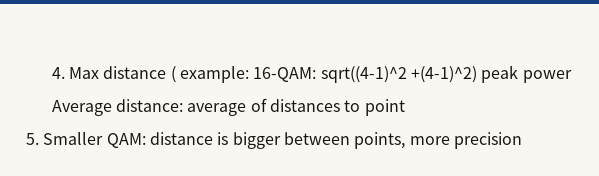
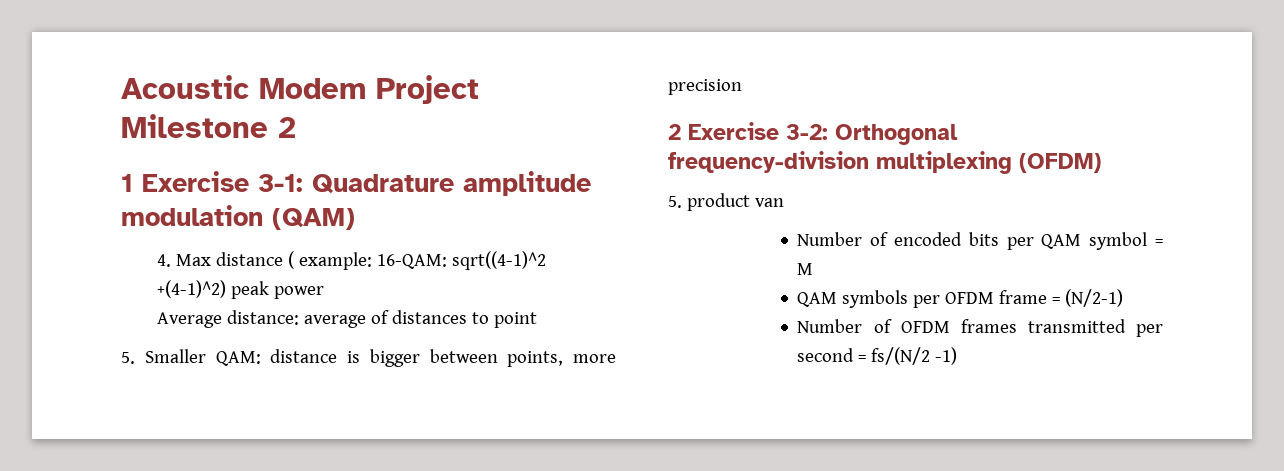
(51, 73) none -> [121,75,479,104] [121,114,296,138] [121,171,591,196] [121,205,355,230] Acoustic Modem Project Milestone 2 // 1 Exercise 3-1: Quadrature amplitude modulation (QAM) //
(522, 140) none -> [668,122,958,145] [668,151,1101,174] [668,193,784,211] [797,232,1163,250] [797,263,814,275] [797,289,1124,308] [797,319,1163,337] [797,347,958,365] // 2 Exercise 3-2: Orthogonal frequency-division multiplexing (OFDM) // 5. product van // Number of encoded bits per QAM symbol = M // QAM symbols per OFDM frame = (N/2-1) // Number of OFDM frames transmitted per second = fs/(N/2 -1)

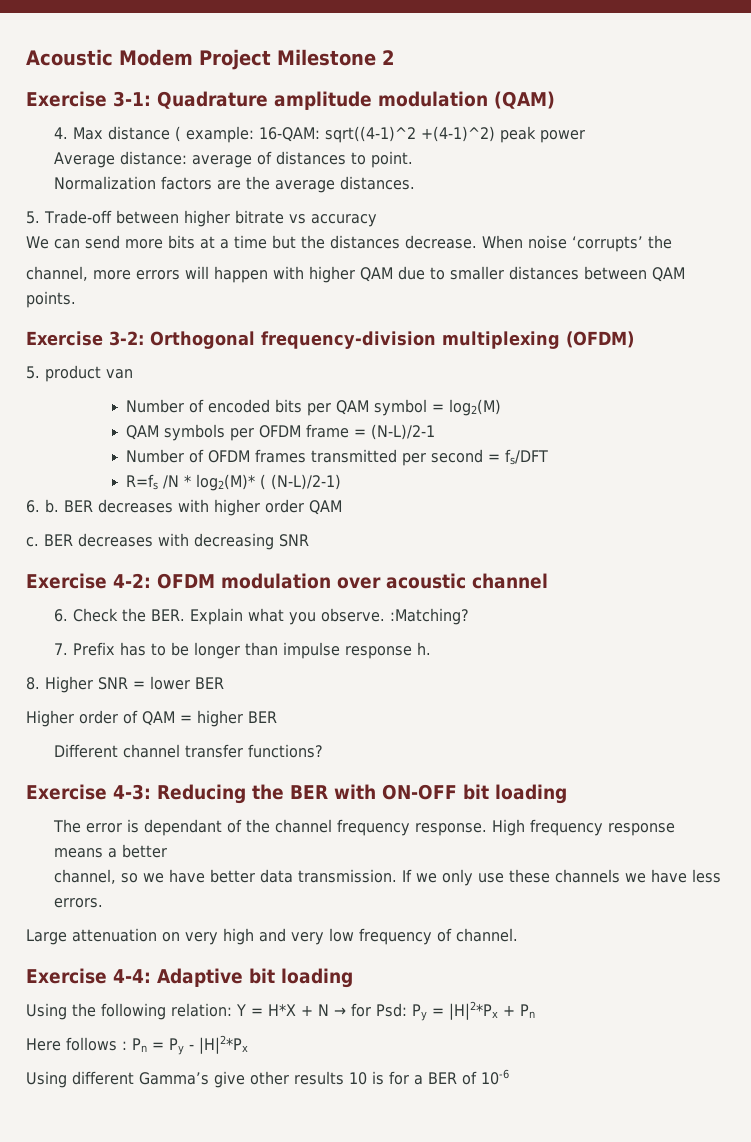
[121,174,133,192] 1 -> (395, 57) none
[494,312,538,328] [121,349,616,367] [668,79,742,95] [668,124,681,140] point // 5. Smaller QAM: distance is bigger between points, more precision // 2 -> [370,151,413,168] [53,176,415,193] [26,210,377,227] [26,235,672,252] [26,266,685,283] [26,291,76,308] point. // Normalization factors are the average distances. // 5. Trade-off between higher bitrate vs accuracy // We can send more bits at a time but the distances decrease. When noise ‘corrupts’ the // channel, more errors will happen with higher QAM due to smaller distances between QAM points. //
[797,263,814,275] M -> [449,399,502,416] log2(M)
[1065,289,1124,307] (N/2-1) -> [371,424,436,440] (N-L)/2-1
[871,347,958,365] fs/(N/2 -1) -> [505,449,549,465] [126,474,342,491] [26,499,342,516] [26,533,309,550] [26,573,548,589] [53,608,469,625] [53,642,431,659] [26,676,224,693] [26,710,277,727] [53,744,323,758] [26,784,567,804] [52,819,675,836] [53,844,167,858] [53,869,721,886] [53,898,103,908] [26,928,518,945] [26,968,353,988] [26,1001,535,1021] [26,1035,248,1055] [26,1069,509,1088] fs/DFT // R=fs /N * log2(M)* ( (N-L)/2-1) // 6. b. BER decreases with higher order QAM // c. BER decreases with decreasing SNR // Exercise 4-2: OFDM modulation over acoustic channel // 6. Check the BER. Explain what you observe. :Matching? // 7. Prefix has to be longer than impulse response h. // 8. Higher SNR = lower BER // Higher order of QAM = higher BER // Different channel transfer functions? // Exercise 4-3: Reducing the BER with ON-OFF bit loading // The error is dependant of the channel frequency response. High frequency response means a better // channel, so we have better data transmission. If we only use these channels we have less errors. // Large attenuation on very high and very low frequency of channel. // Exercise 4-4: Adaptive bit loading // Using the following relation: Y = H*X + N → for Psd: Py = |H|2*Px + Pn // Here follows : Pn = Py - |H|2*Px // Using different Gamma’s give other results 10 is for a BER of 10-6

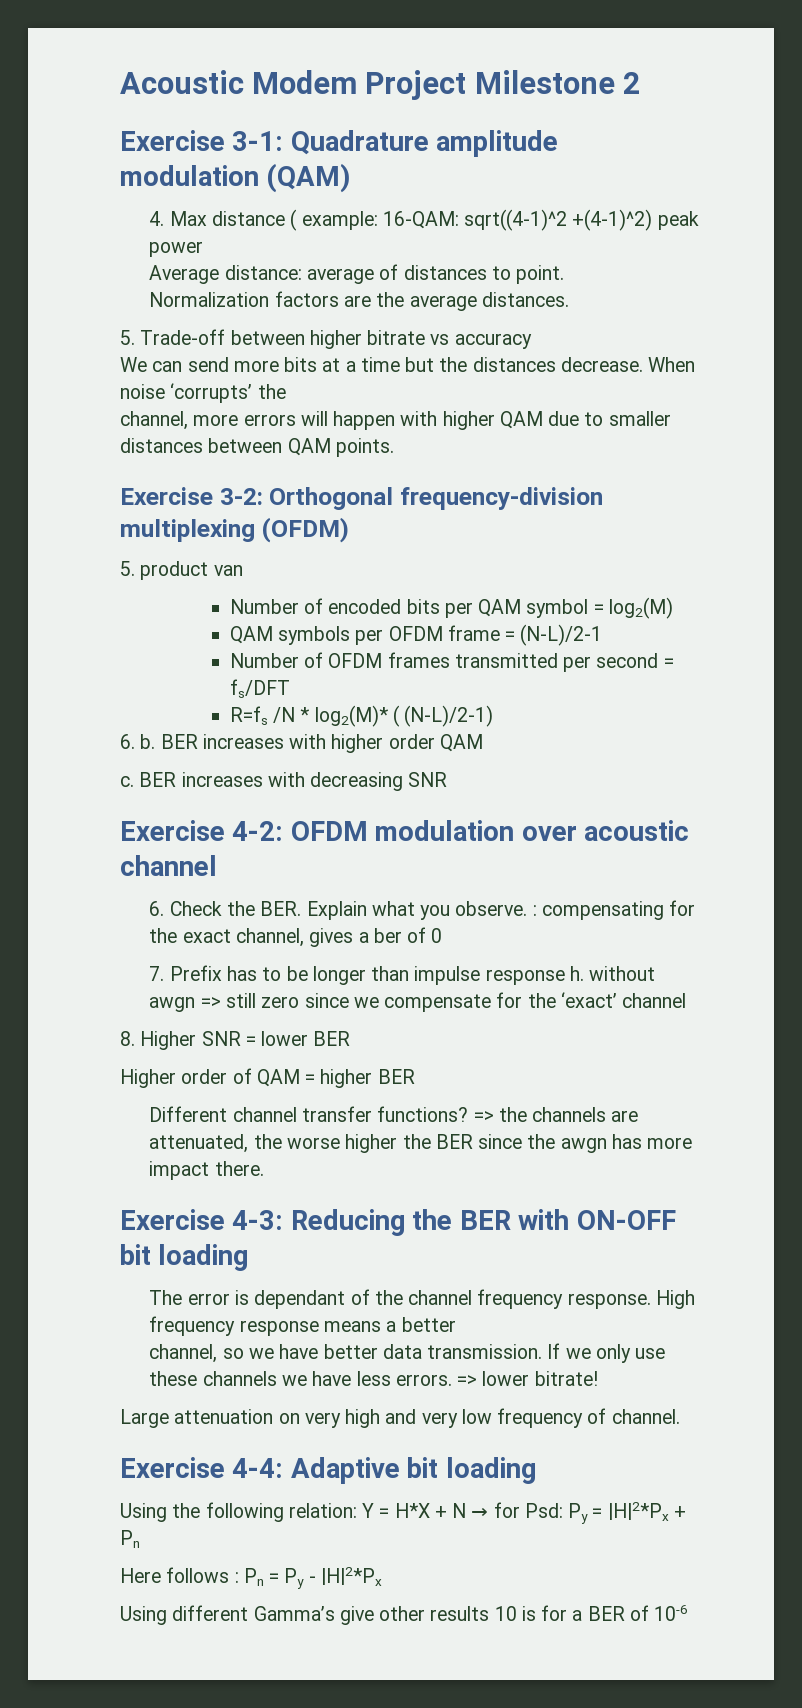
[98,499,173,513] decreases -> [202,734,284,749] increases
[78,533,153,547] decreases -> [181,772,263,787] increases
[389,608,469,625] :Matching? -> [532,900,696,920] [149,927,443,947] : compensating for the exact channel, gives a ber of 0
(431, 648) none -> [589,966,656,981] [149,992,687,1012] without awgn => still zero since we compensate for the ‘exact’ channel
(323, 751) none -> [473,1107,639,1122] [149,1134,693,1153] [149,1161,264,1180] => the channels are attenuated, the worse higher the BER since the awgn has more impact there.
(103, 903) none -> [457,1371,598,1386] => lower bitrate!

